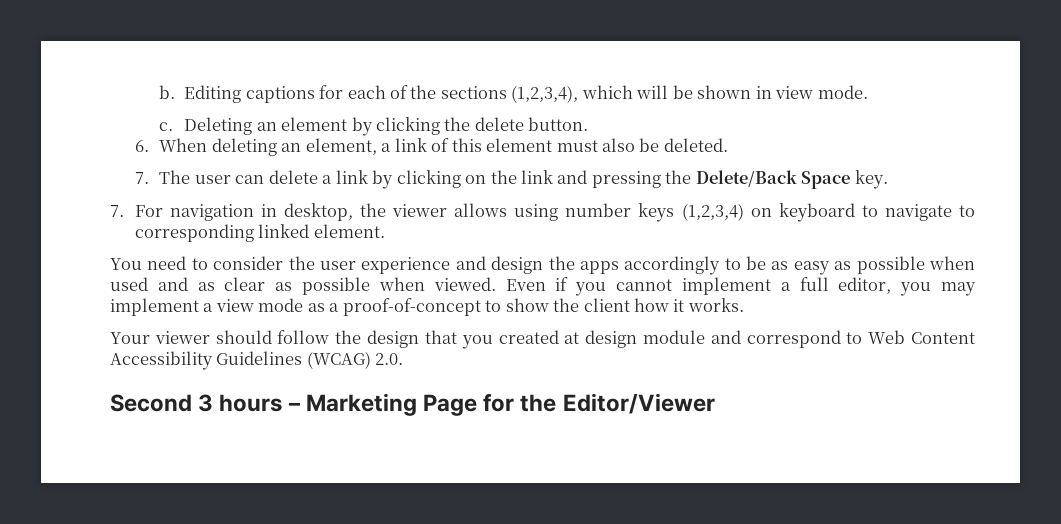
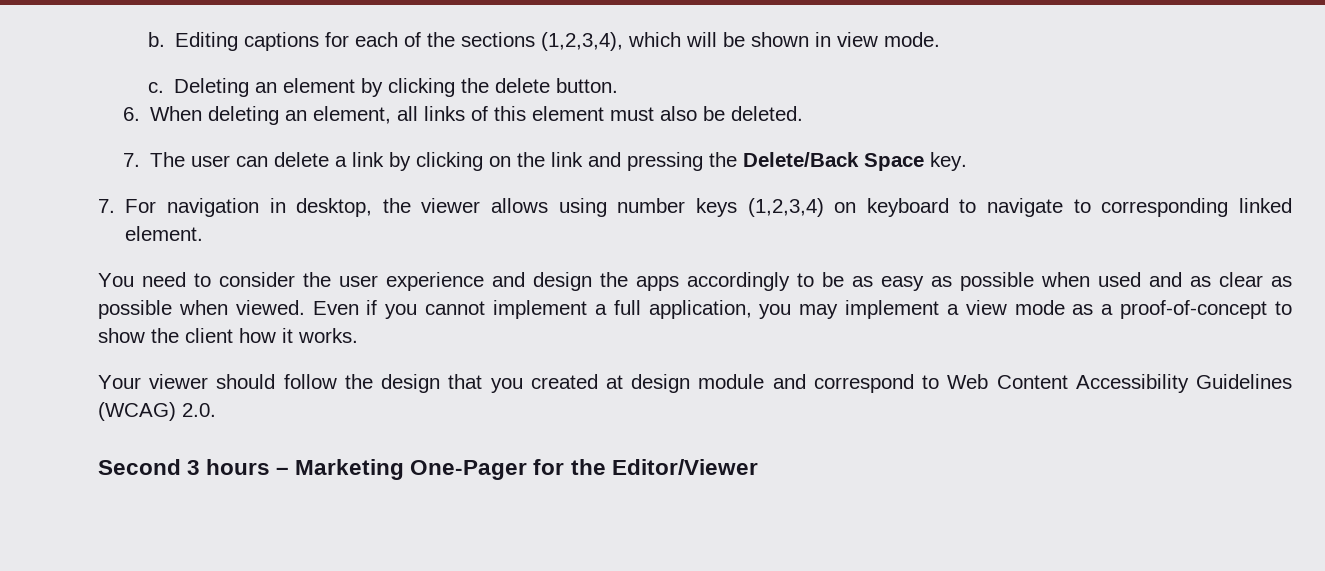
[381,138,427,152] a link -> [397,106,466,121] all links
[838,277,892,294] editor, -> [648,300,752,319] application,
[423,394,478,416] Page -> [410,460,528,480] One-Pager

